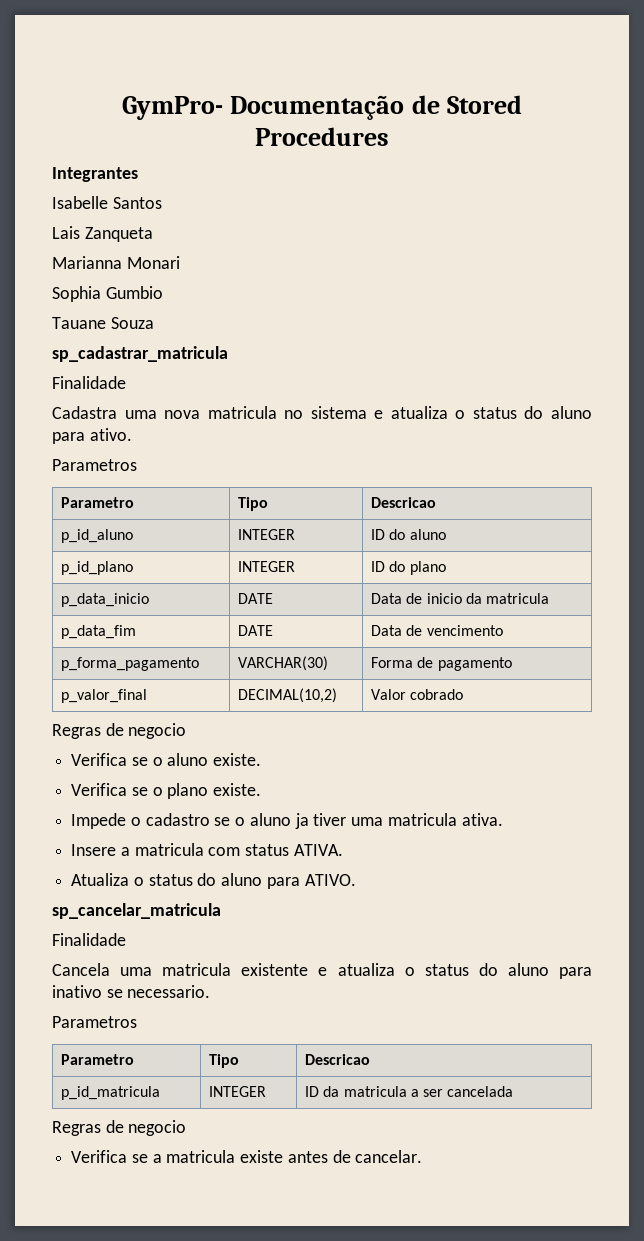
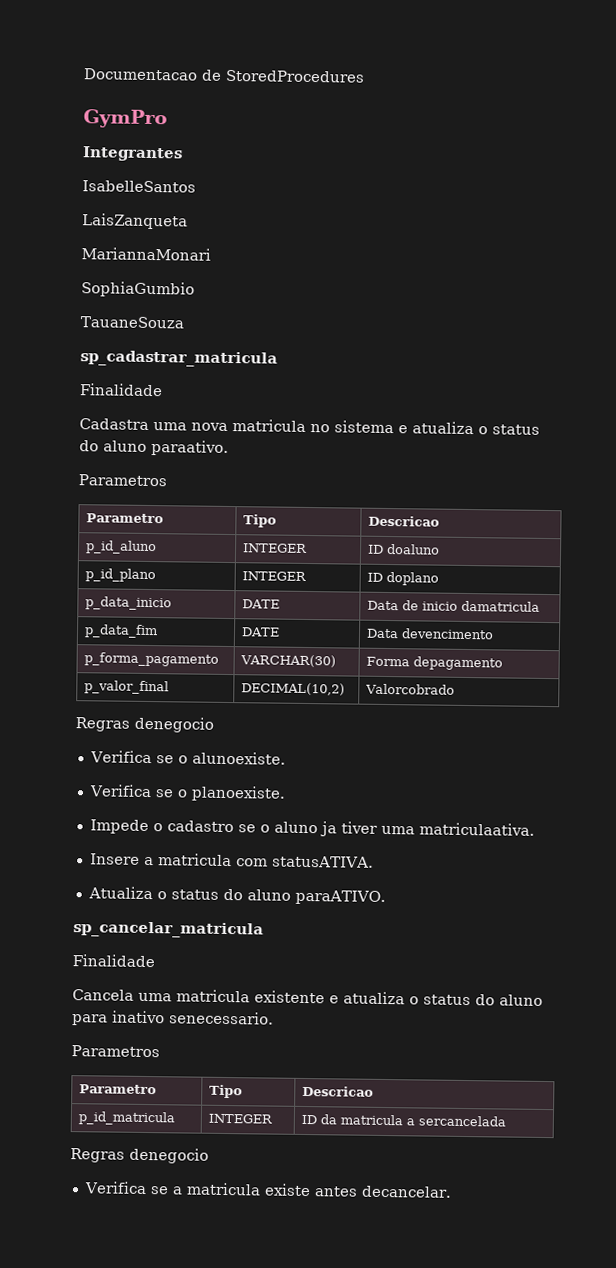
[122,95,522,120] [255,127,389,146] [52,167,138,182] [52,196,162,209] [52,226,153,242] [52,256,180,269] [52,286,163,302] [52,317,154,329] GymPro- Documentação de Stored Procedures // Integrantes // Isabelle Santos // Lais Zanqueta // Marianna Monari // Sophia Gumbio // Tauane Souza -> [83,68,365,83] [83,109,168,129] [82,146,183,162] [82,180,196,193] [82,213,188,230] [81,247,211,261] [81,281,195,298] [80,316,184,329] Documentacao de StoredProcedures // GymPro // Integrantes // IsabelleSantos // LaisZanqueta // MariannaMonari // SophiaGumbio // TauaneSouza
[52,428,132,444] para ativo. -> [151,440,229,456] paraativo.
[389,529,446,540] do aluno -> [386,543,440,555] doaluno
[389,561,446,575] do plano -> [385,571,439,586] doplano
[465,593,550,604] da matricula -> [460,600,540,612] damatricula
[406,625,503,636] de vencimento -> [400,628,494,640] devencimento
[417,657,512,671] de pagamento -> [412,656,503,671] depagamento
[370,689,464,700] [52,723,187,739] [71,753,262,766] [71,783,262,799] Valor cobrado // Regras de negocio // Verifica se o aluno existe. // Verifica se o plano existe. -> [364,683,455,695] [75,716,214,733] [89,750,286,765] [88,784,286,802] Valorcobrado // Regras denegocio // Verifica se o alunoexiste. // Verifica se o planoexiste.
[387,813,503,826] matricula ativa. -> [418,822,535,836] matriculaativa.
[245,844,343,856] status ATIVA. -> [271,855,374,868] statusATIVA.
[266,874,356,889] para ATIVO. -> [294,889,386,905] paraATIVO.
[106,985,211,998] se necessario. -> [169,1011,274,1025] senecessario.
[423,1086,514,1097] [52,1120,187,1136] ser cancelada // Regras de negocio -> [417,1115,506,1127] [70,1147,209,1164] sercancelada // Regras denegocio
[332,1150,423,1163] de cancelar. -> [360,1185,452,1198] decancelar.

